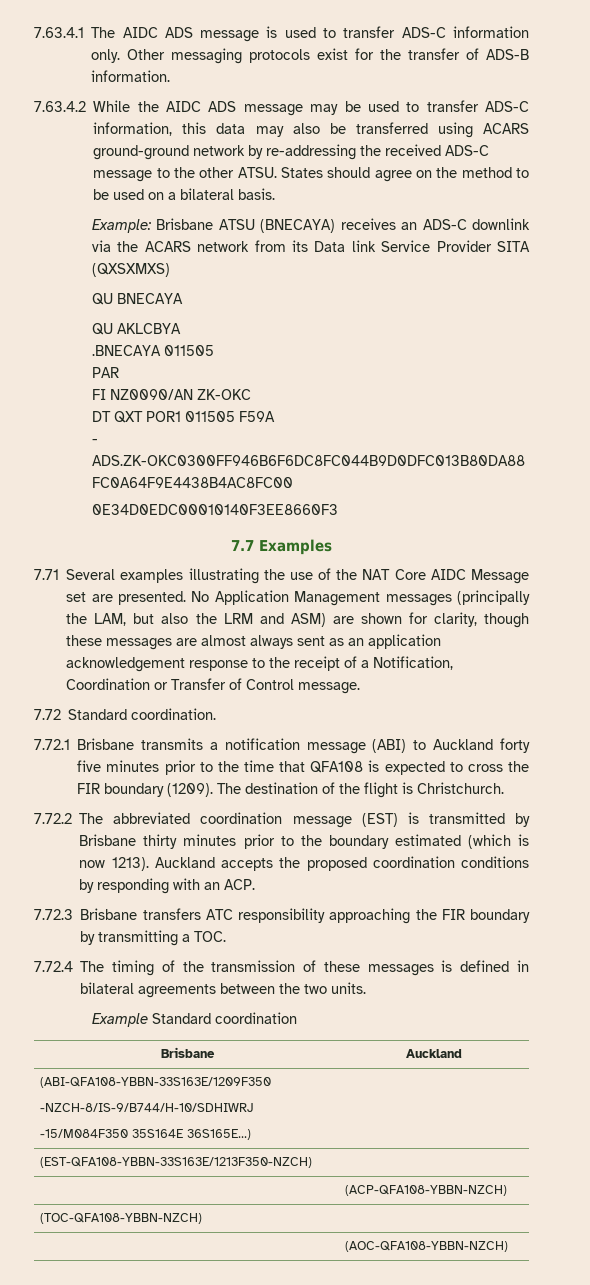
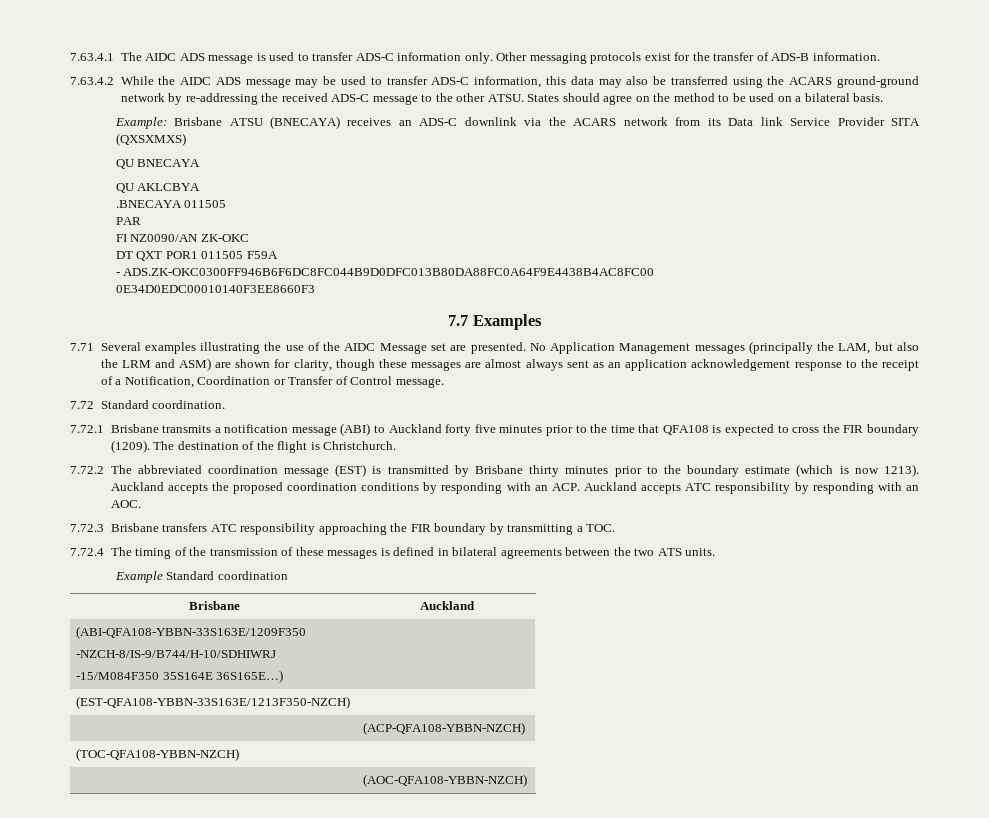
(473, 130) none -> [767,76,785,85] the
[362,569,426,580] NAT Core -> (341, 346) none
[394,834,461,846] estimated -> [745,466,791,474] estimate
(256, 884) none -> [584,482,920,494] [110,500,141,508] Auckland accepts ATC responsibility by responding with an AOC.
(328, 989) none -> [657,548,682,556] ATS

